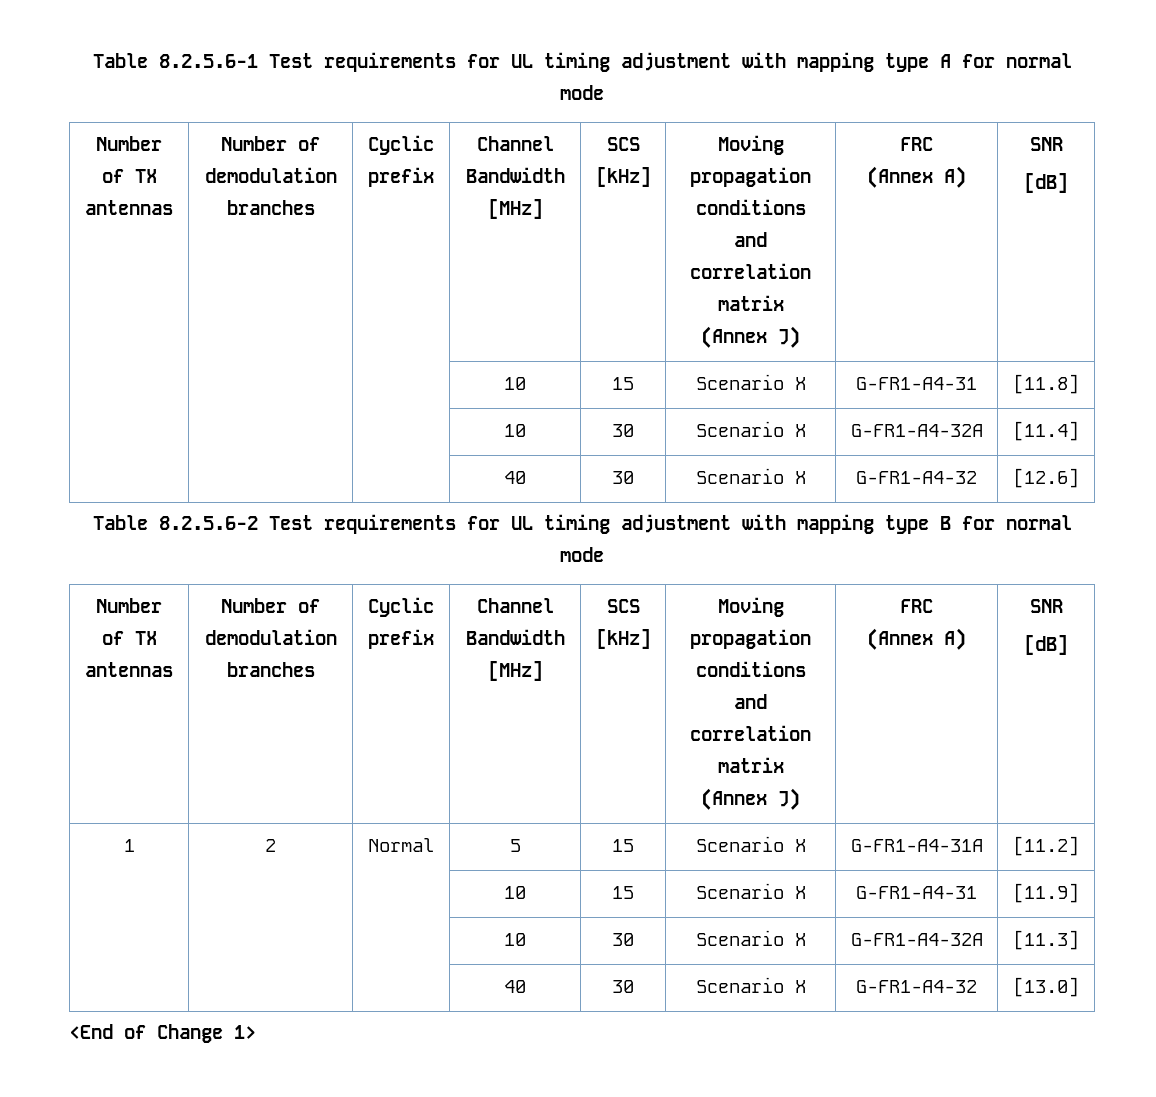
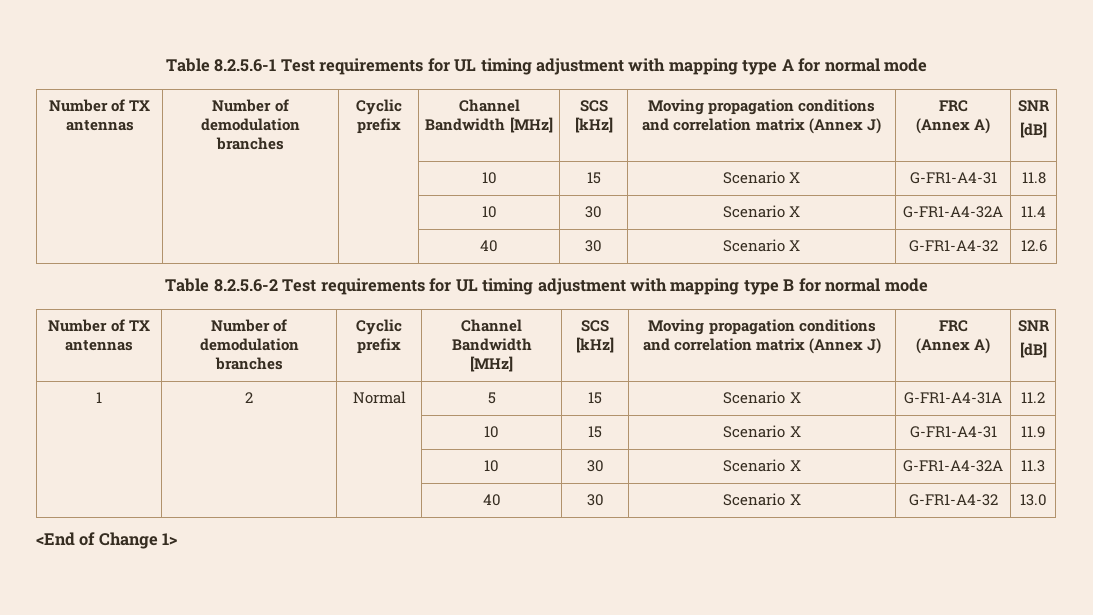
[1012,374,1079,394] [504,424,526,437] [612,424,634,437] [695,421,806,437] [850,424,983,437] [1012,421,1079,441] [504,471,526,484] [612,471,634,484] [695,468,806,484] [855,471,977,484] [1012,468,1079,488] [11.8] // | | | 10 | 30 | Scenario X | G-FR1-A4-32A | [11.4] // | | | 40 | 30 | Scenario X | G-FR1-A4-32 | [12.6] -> [1021,172,1046,184] [481,206,497,218] [585,206,602,218] [722,205,801,218] [903,206,1003,218] [1021,206,1046,217] [480,240,498,252] [585,240,602,252] [722,239,801,252] [908,240,998,252] [1020,240,1047,252] 11.8 // | | | 10 | 30 | Scenario X | G-FR1-A4-32A | 11.4 // | | | 40 | 30 | Scenario X | G-FR1-A4-32 | 12.6
[1012,836,1079,856] [504,886,526,899] [612,886,634,899] [695,883,806,899] [855,886,977,899] [1012,883,1079,903] [504,933,526,946] [612,933,634,946] [695,930,806,946] [850,933,983,946] [1012,930,1079,950] [504,980,526,993] [612,980,634,993] [695,977,806,993] [855,980,977,993] [1012,977,1079,997] [11.2] // | | | 10 | 15 | Scenario X | G-FR1-A4-31 | [11.9] // | | | 10 | 30 | Scenario X | G-FR1-A4-32A | [11.3] // | | | 40 | 30 | Scenario X | G-FR1-A4-32 | [13.0] -> [1021,392,1045,403] [484,426,499,438] [588,426,602,438] [723,425,801,438] [909,426,997,438] [1021,426,1045,438] [484,460,499,472] [586,460,604,472] [723,459,801,472] [903,460,1003,472] [1021,460,1045,472] [482,494,501,506] [586,494,604,506] [723,493,801,506] [908,494,998,506] [1019,494,1047,506] 11.2 // | | | 10 | 15 | Scenario X | G-FR1-A4-31 | 11.9 // | | | 10 | 30 | Scenario X | G-FR1-A4-32A | 11.3 // | | | 40 | 30 | Scenario X | G-FR1-A4-32 | 13.0

